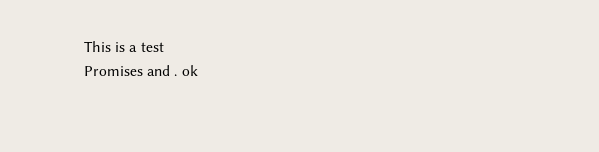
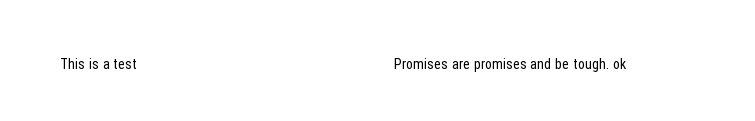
[147,65,178,76] and . -> [451,58,609,72] are promises and be tough.

